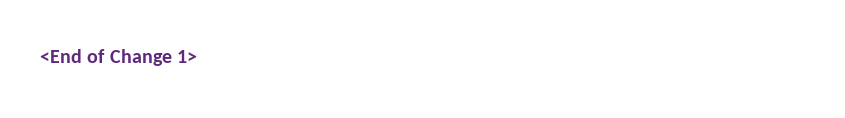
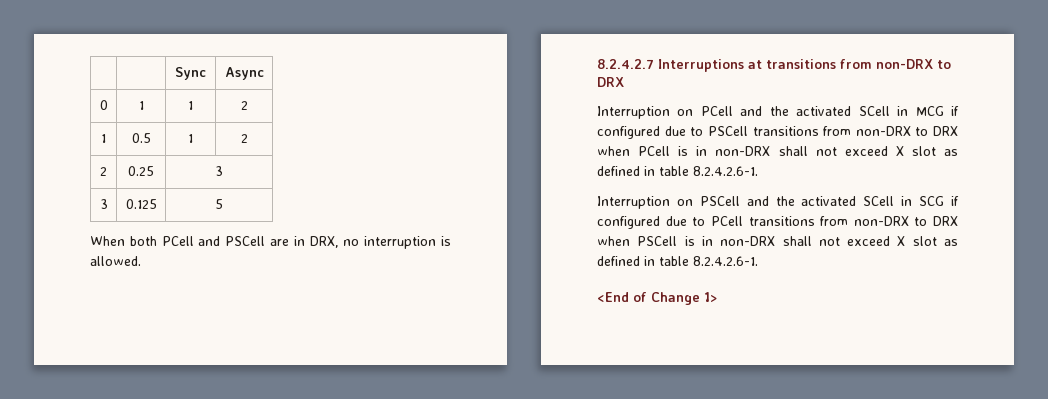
(40, 56) none -> [175,67,206,80] [224,67,264,80] [99,100,108,110] [138,101,144,110] [188,101,193,110] [240,101,248,110] [101,134,106,143] [131,133,151,143] [188,134,193,143] [240,134,248,143] [100,167,107,176] [128,166,154,176] [215,166,223,176] [99,199,108,209] [125,199,157,209] [215,199,223,209] [90,236,452,249] [90,256,141,266] [597,59,951,72] [597,77,624,87] [597,106,959,119] [597,126,958,139] [597,146,958,156] [597,166,758,176] [597,196,960,209] [597,216,958,229] [597,236,958,246] [597,256,758,266] | | Sync | Async // 0 | 1 | 1 | 2 // 1 | 0.5 | 1 | 2 // 2 | 0.25 | 3 // 3 | 0.125 | 5 // When both PCell and PSCell are in DRX, no interruption is allowed. // 8.2.4.2.7 Interruptions at transitions from non-DRX to DRX // Interruption on PCell and the activated SCell in MCG if configured due to PSCell transitions from non-DRX to DRX when PCell is in non-DRX shall not exceed X slot as defined in table 8.2.4.2.6-1. // Interruption on PSCell and the activated SCell in SCG if configured due to PCell transitions from non-DRX to DRX when PSCell is in non-DRX shall not exceed X slot as defined in table 8.2.4.2.6-1. //

